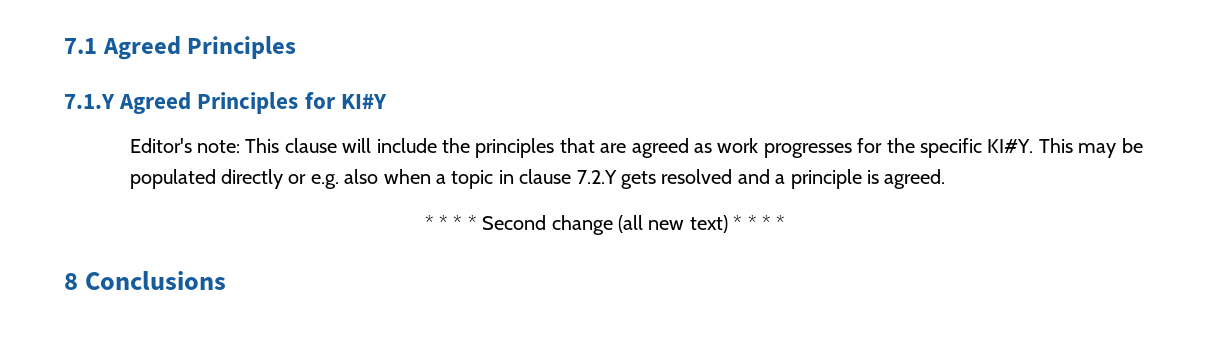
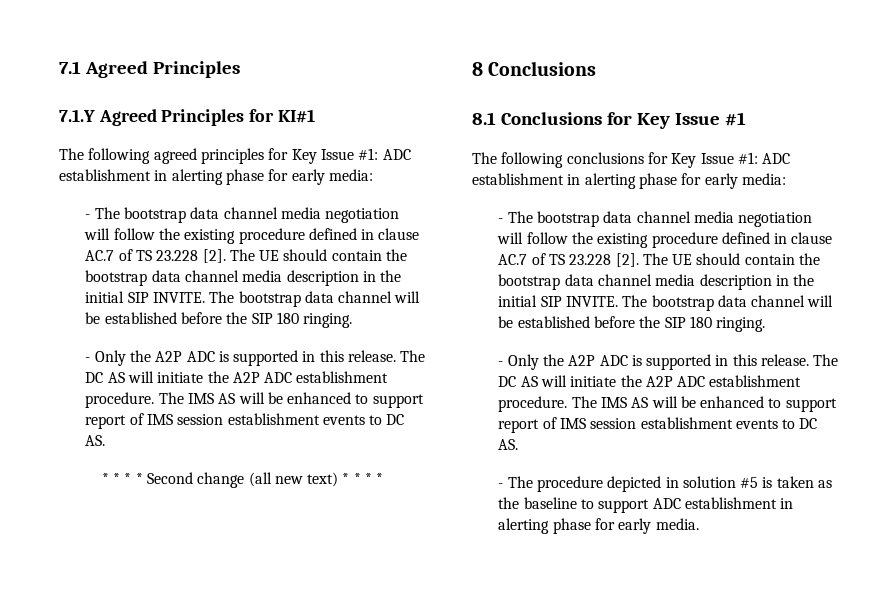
[340,94,387,109] [129,138,1143,158] [129,169,946,189] KI#Y // Editor's note: This clause will include the principles that are agreed as work progresses for the specific KI#Y. This may be populated directly or e.g. also when a topic in clause 7.2.Y gets resolved and a principle is agreed. -> [277,109,315,123] [59,148,411,164] [59,169,373,185] [85,207,400,223] [84,228,420,244] [85,249,408,263] [85,270,402,286] [85,291,421,307] [85,312,353,328] [85,350,426,366] [85,371,389,383] [85,392,424,408] [85,413,405,429] [85,435,106,446] KI#1 // The following agreed principles for Key Issue #1: ADC establishment in alerting phase for early media: // - The bootstrap data channel media negotiation will follow the existing procedure defined in clause AC.7 of TS 23.228 [2]. The UE should contain the bootstrap data channel media description in the initial SIP INVITE. The bootstrap data channel will be established before the SIP 180 ringing. // - Only the A2P ADC is supported in this release. The DC AS will initiate the A2P ADC establishment procedure. The IMS AS will be enhanced to support report of IMS session establishment events to DC AS.
(227, 280) none -> [472,112,746,129] [472,152,791,168] [472,173,786,189] [498,211,813,227] [497,232,833,248] [498,253,821,267] [498,274,815,290] [498,295,834,311] [498,316,766,332] [498,354,839,370] [498,375,802,387] [498,396,837,412] [498,417,818,433] [498,439,519,450] [498,476,833,492] [498,497,794,513] [498,518,699,534] // 8.1 Conclusions for Key Issue #1 // The following conclusions for Key Issue #1: ADC establishment in alerting phase for early media: // - The bootstrap data channel media negotiation will follow the existing procedure defined in clause AC.7 of TS 23.228 [2]. The UE should contain the bootstrap data channel media description in the initial SIP INVITE. The bootstrap data channel will be established before the SIP 180 ringing. // - Only the A2P ADC is supported in this release. The DC AS will initiate the A2P ADC establishment procedure. The IMS AS will be enhanced to support report of IMS session establishment events to DC AS. // - The procedure depicted in solution #5 is taken as the baseline to support ADC establishment in alerting phase for early media.

